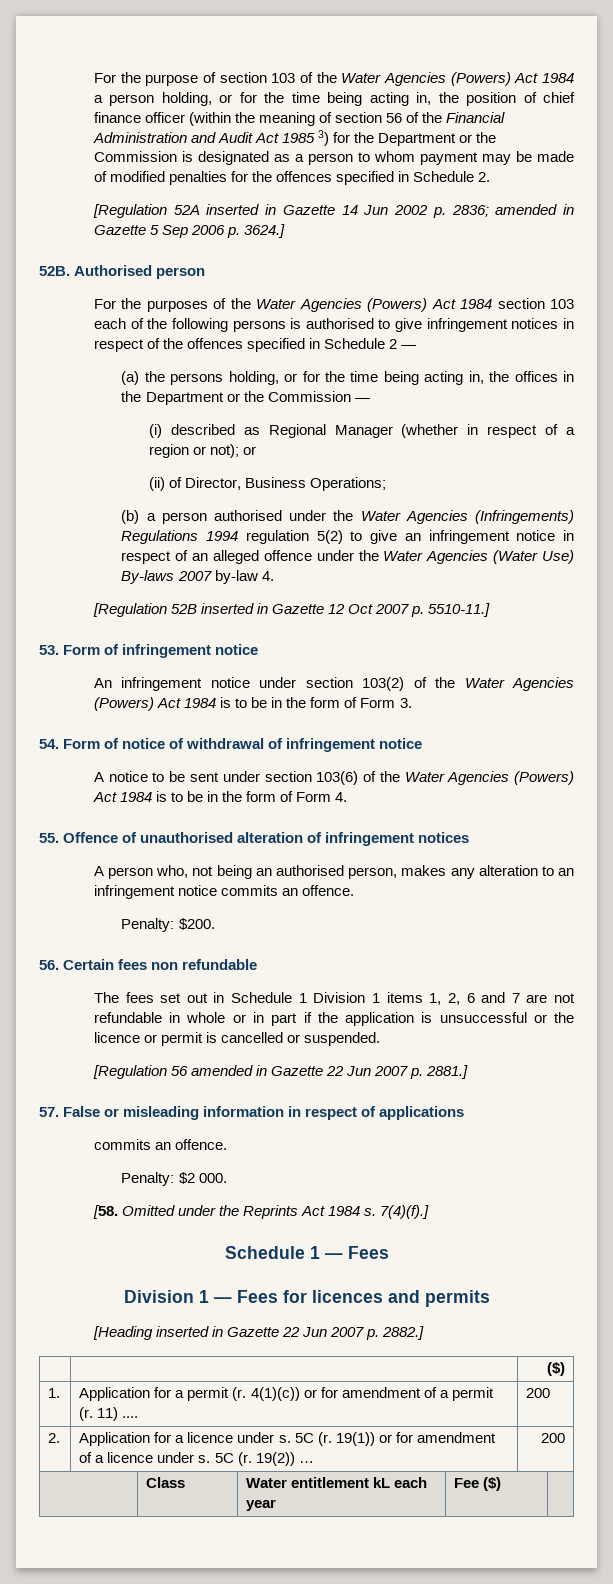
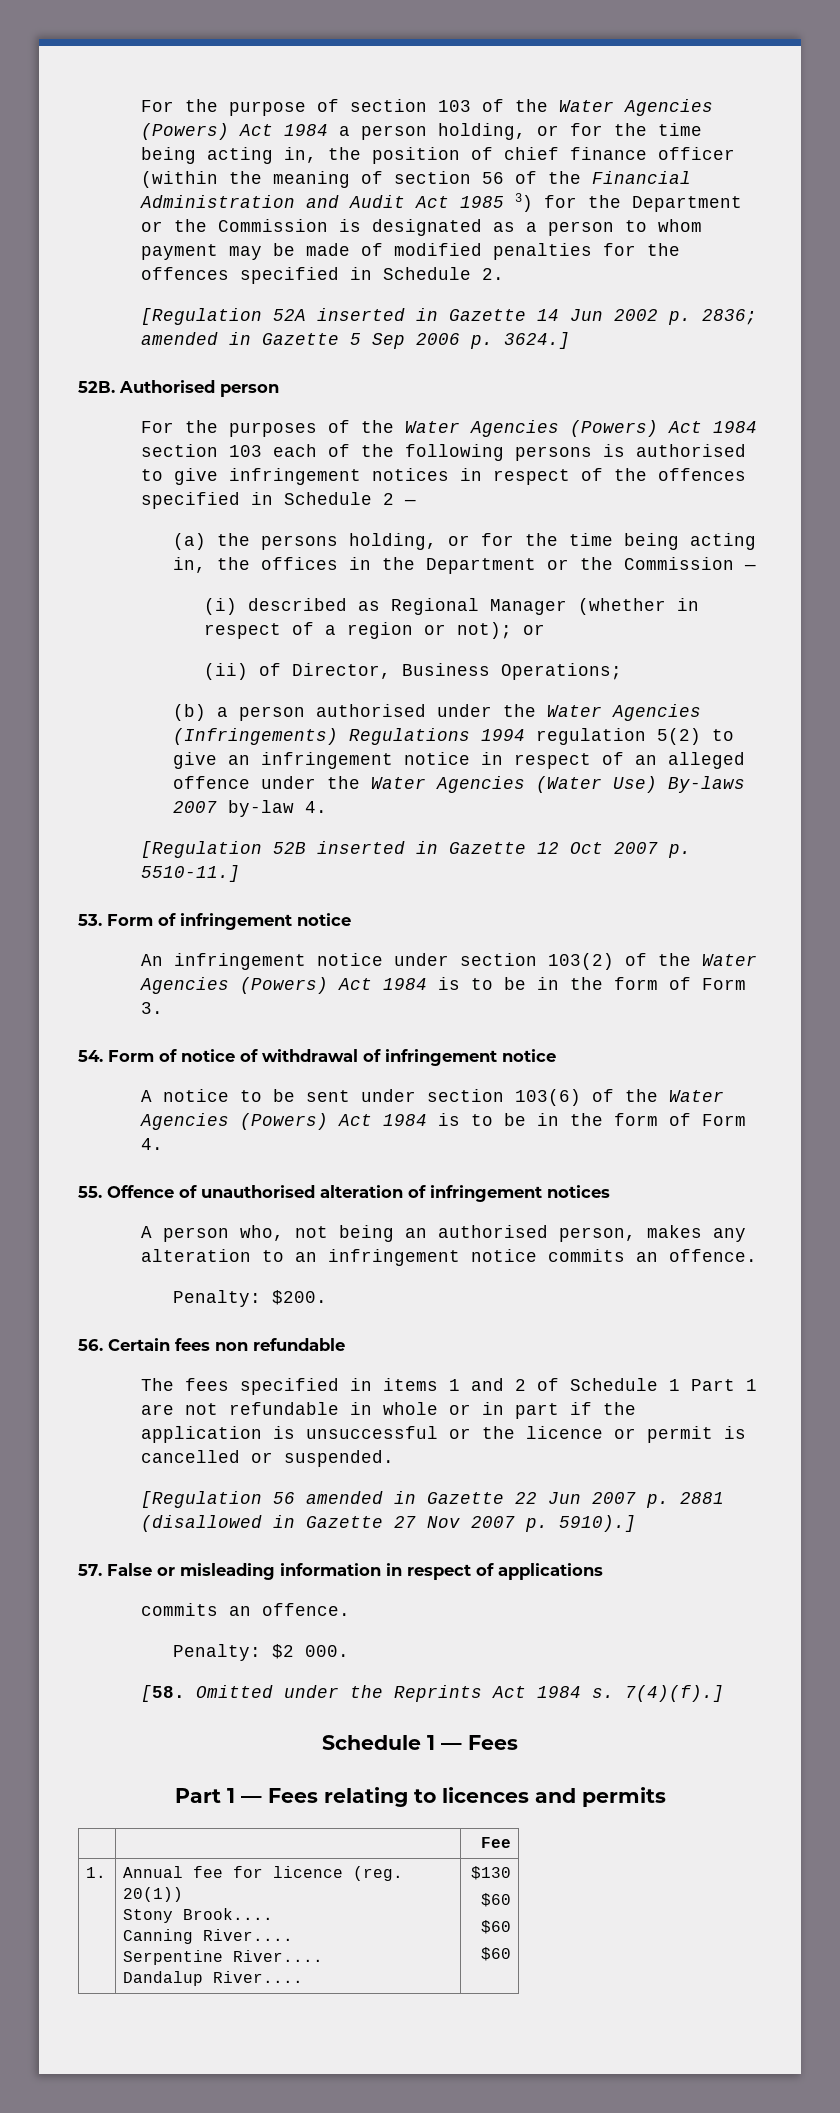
[160,992,520,1005] set out in Schedule 1 Division 1 items 1, 2, 6 and 7 -> [240,1378,758,1395] specified in items 1 and 2 of Schedule 1 Part 1
[426,1065,469,1079] 2881.] -> [680,1492,725,1504] [141,1515,637,1532] 2881 (disallowed in Gazette 27 Nov 2007 p. 5910).]
[123,1290,307,1303] Division 1 — Fees for -> [174,1787,436,1807] Part 1 — Fees relating to
[92,1326,425,1340] [546,1362,565,1376] [48,1388,61,1398] [79,1387,494,1401] [79,1407,139,1421] [526,1388,551,1398] [48,1433,61,1443] [79,1432,496,1446] [79,1452,314,1466] [540,1433,565,1443] [146,1477,186,1488] [246,1477,428,1488] [246,1499,277,1511] [454,1477,502,1491] // [Heading inserted in Gazette 22 Jun 2007 p. 2882.] // | | ($) // 1. | Application for a permit (r. 4(1)(c)) or for amendment of a permit (r. 11) .... | 200 // 2. | Application for a licence under s. 5C (r. 19(1)) or for amendment of a licence under s. 5C (r. 19(2)) … | 200 // | Class | Water entitlement kL each year | Fee ($) | -> [480,1837,511,1848] [86,1867,107,1878] [123,1866,404,1881] [123,1887,184,1902] [123,1908,274,1923] [123,1929,294,1944] [123,1950,324,1965] [123,1971,304,1986] [470,1866,511,1880] [480,1893,511,1907] [480,1920,511,1934] [480,1947,511,1961] // | | Fee // 1. | Annual fee for licence (reg. 20(1)) // Stony Brook.... // Canning River.... // Serpentine River.... // Dandalup River.... | $130 // $60 // $60 // $60

